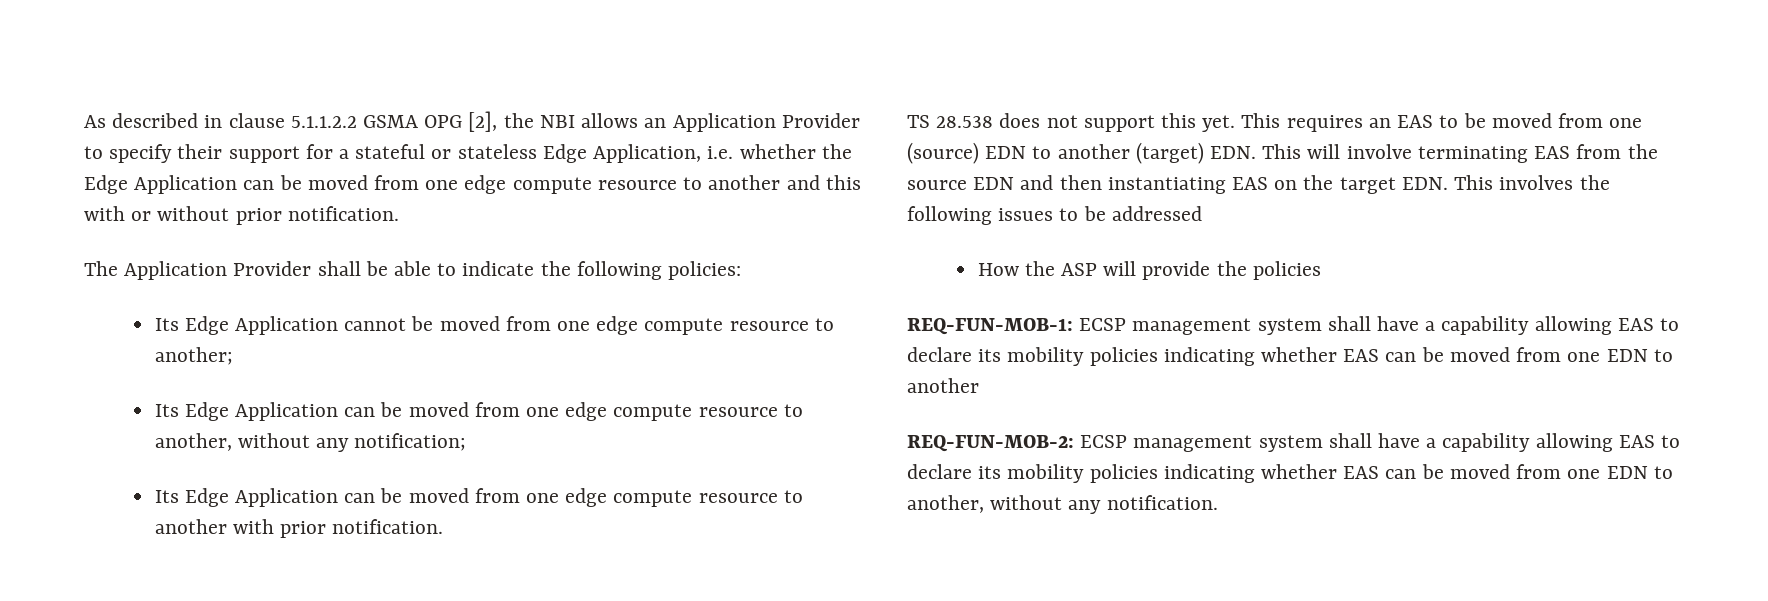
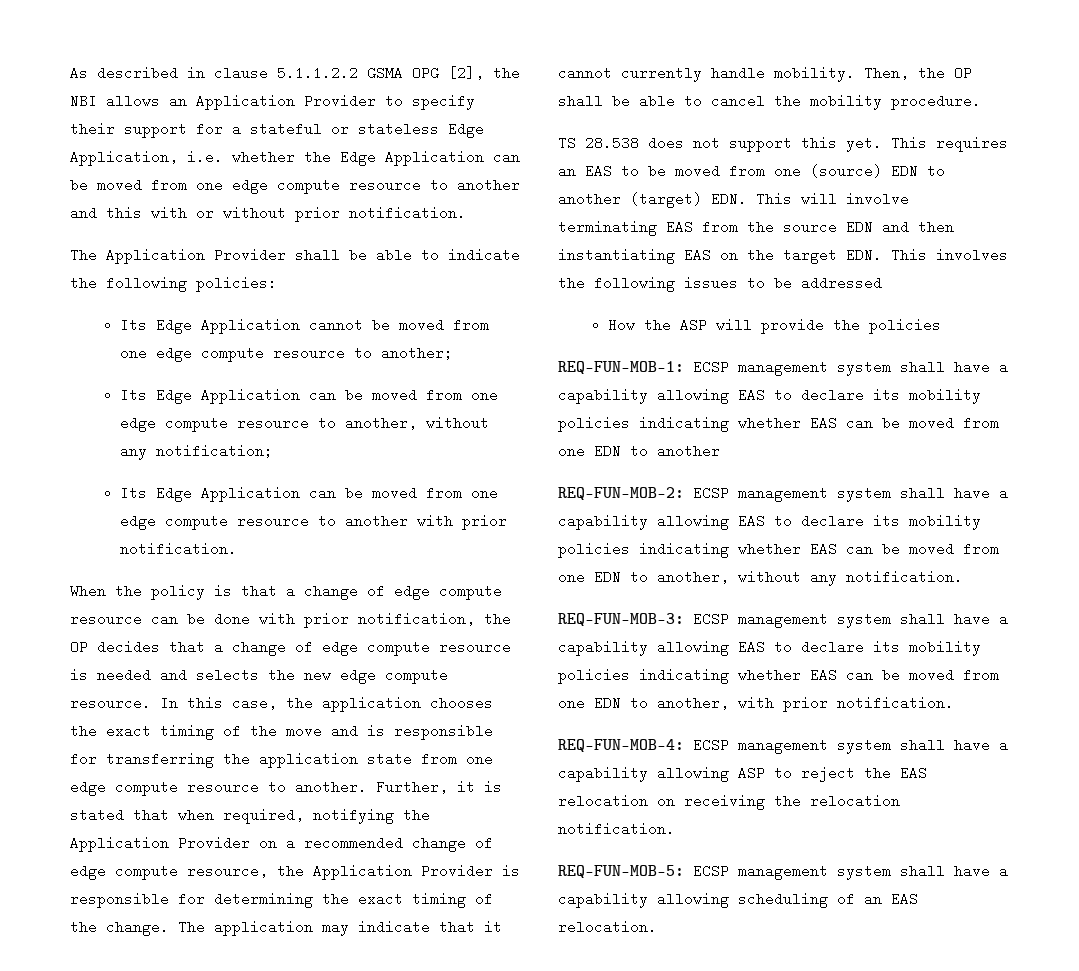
(444, 526) none -> [70,584,502,600] [70,612,511,628] [70,640,511,656] [70,668,448,684] [70,696,493,712] [70,724,493,740] [70,752,493,768] [70,780,502,796] [70,808,430,824] [70,836,493,852] [70,864,520,880] [70,892,493,908] [70,920,502,936] [558,66,972,82] [558,94,981,110] // When the policy is that a change of edge compute resource can be done with prior notification, the OP decides that a change of edge compute resource is needed and selects the new edge compute resource. In this case, the application chooses the exact timing of the move and is responsible for transferring the application state from one edge compute resource to another. Further, it is stated that when required, notifying the Application Provider on a recommended change of edge compute resource, the Application Provider is responsible for determining the exact timing of the change. The application may indicate that it cannot currently handle mobility. Then, the OP shall be able to cancel the mobility procedure.
(1218, 502) none -> [558,612,1008,628] [558,640,981,656] [558,668,999,684] [558,696,954,712] [558,738,1008,754] [558,766,927,782] [558,794,900,810] [558,822,675,836] [558,864,1008,880] [558,892,918,908] [558,920,657,934] // REQ-FUN-MOB-3: ECSP management system shall have a capability allowing EAS to declare its mobility policies indicating whether EAS can be moved from one EDN to another, with prior notification. // REQ-FUN-MOB-4: ECSP management system shall have a capability allowing ASP to reject the EAS relocation on receiving the relocation notification. // REQ-FUN-MOB-5: ECSP management system shall have a capability allowing scheduling of an EAS relocation.

